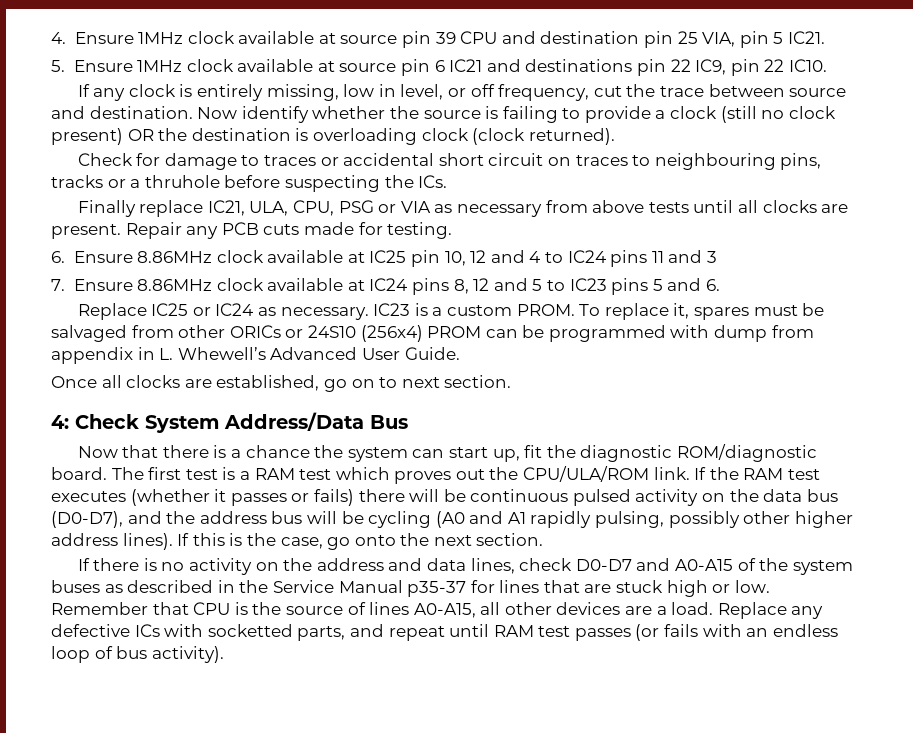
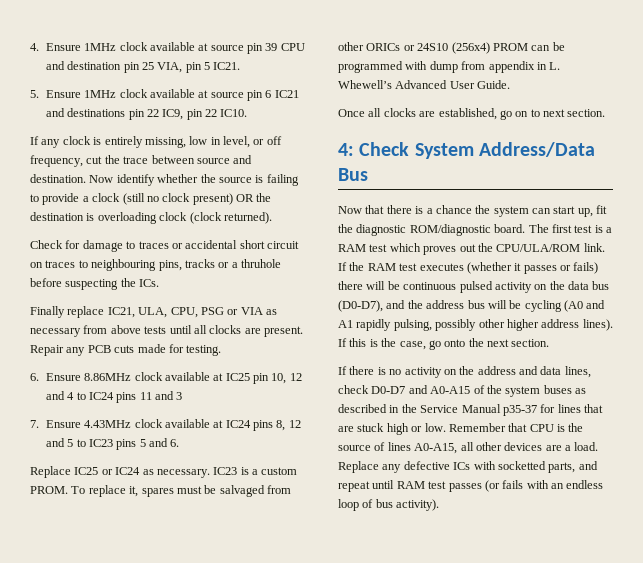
[137,279,213,291] 8.86MHz -> [84,420,132,428] 4.43MHz

